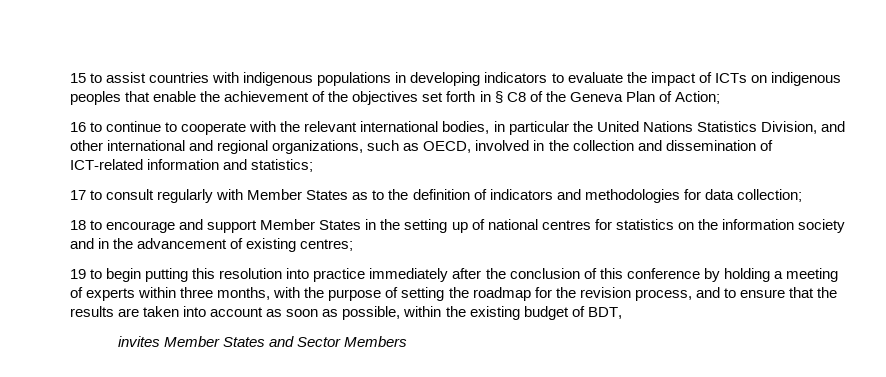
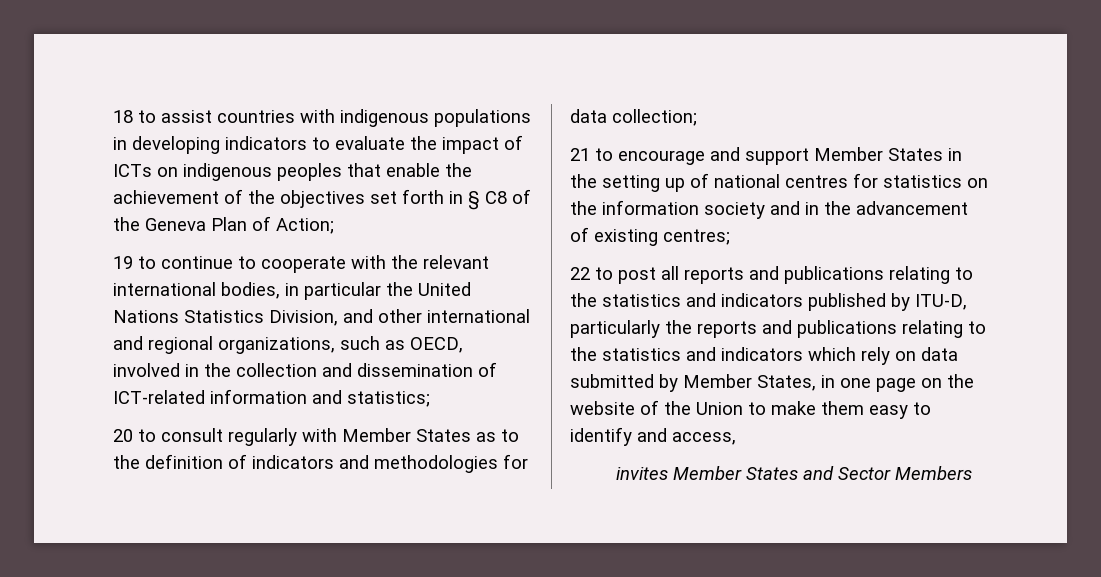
[70,73,86,83] 15 -> [113,110,133,123] 18
[70,122,86,132] 16 -> [113,256,133,269] 19
[70,190,86,200] 17 -> [113,429,133,442] 20
[70,220,86,230] 18 -> [570,148,590,161] 21
[70,268,838,282] [70,287,837,301] [70,306,622,320] 19 to begin putting this resolution into practice immediately after the conclusion of this conference by holding a meeting of experts within three months, with the purpose of setting the roadmap for the revision process, and to ensure that the results are taken into account as soon as possible, within the existing budget of BDT, -> [570,266,973,284] [570,293,967,311] [570,320,986,338] [570,347,958,365] [570,374,974,392] [570,400,931,419] [570,427,736,446] 22 to post all reports and publications relating to the statistics and indicators published by ITU-D, particularly the reports and publications relating to the statistics and indicators which rely on data submitted by Member States, in one page on the website of the Union to make them easy to identify and access,

